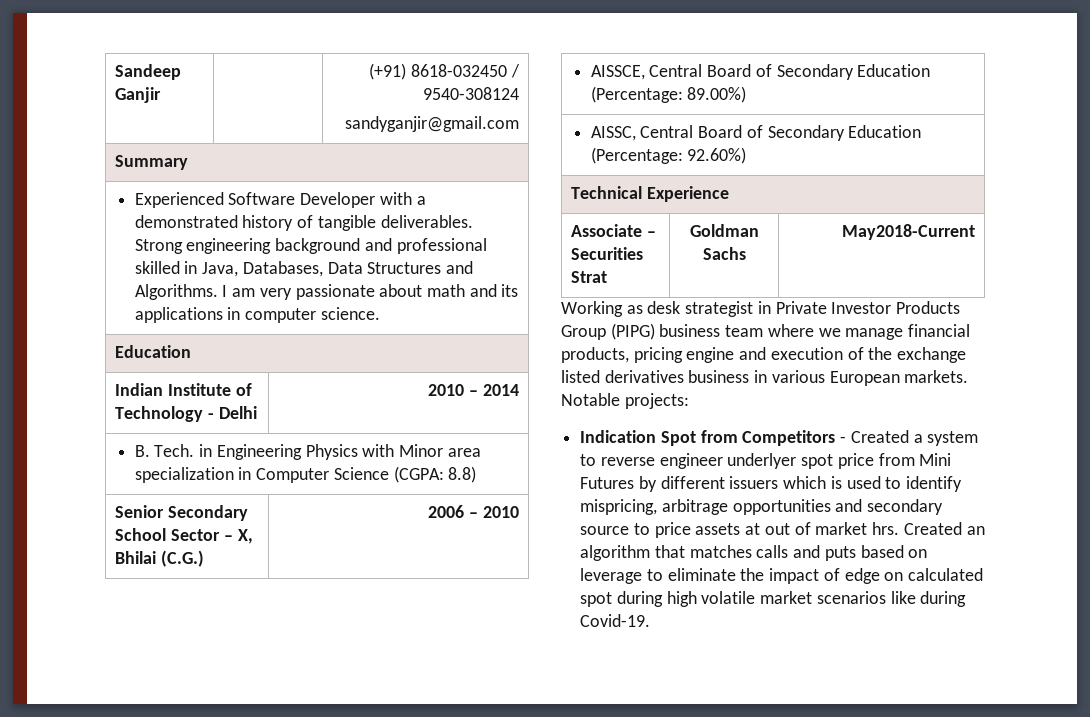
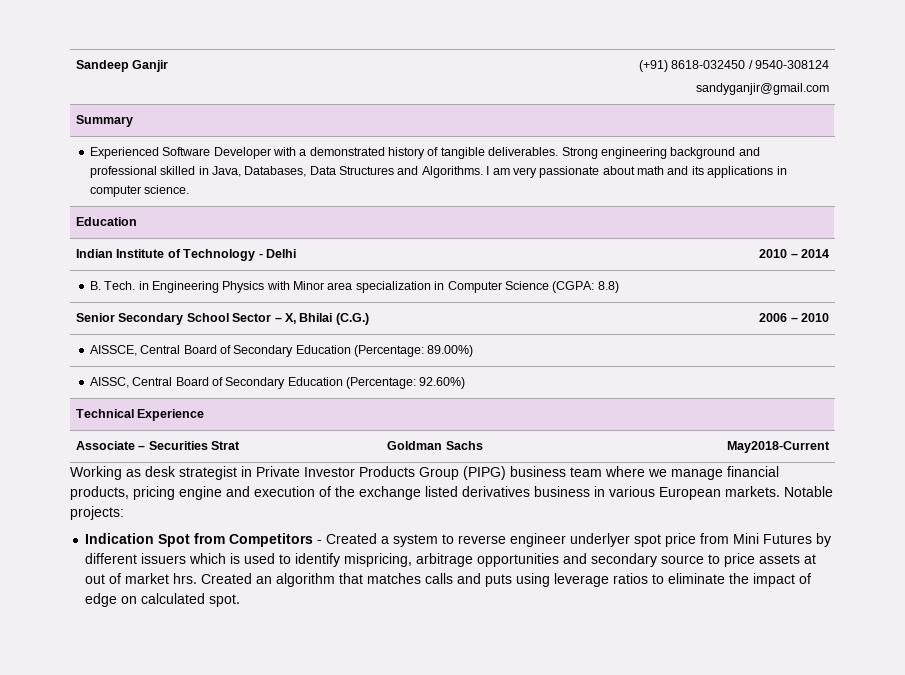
[860,545,928,558] [580,568,643,584] based on leverage -> [516,573,649,587] using leverage ratios
[580,591,967,607] [580,614,651,627] spot during high volatile market scenarios like during Covid-19. -> [209,594,241,607] spot.

